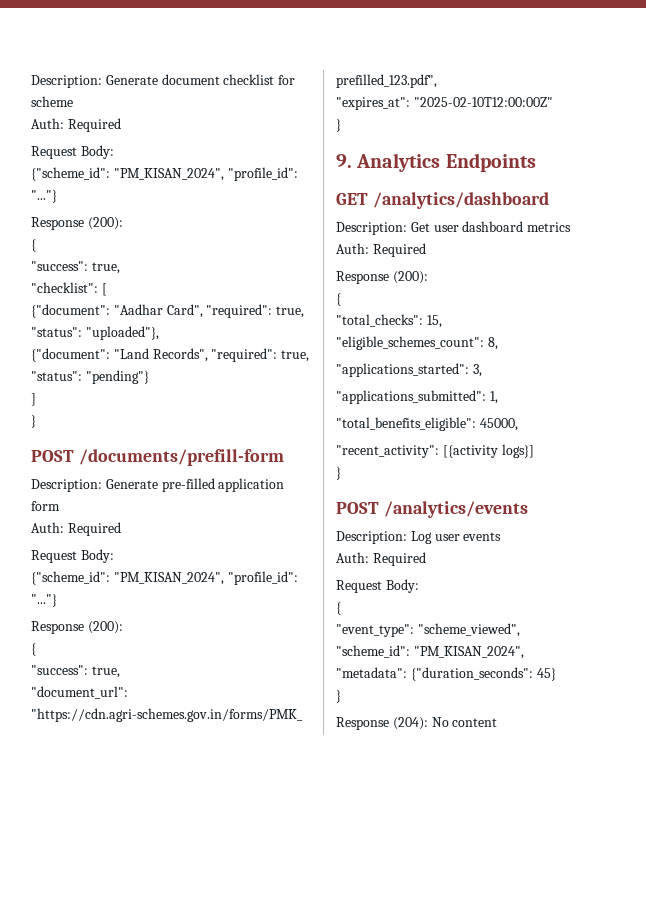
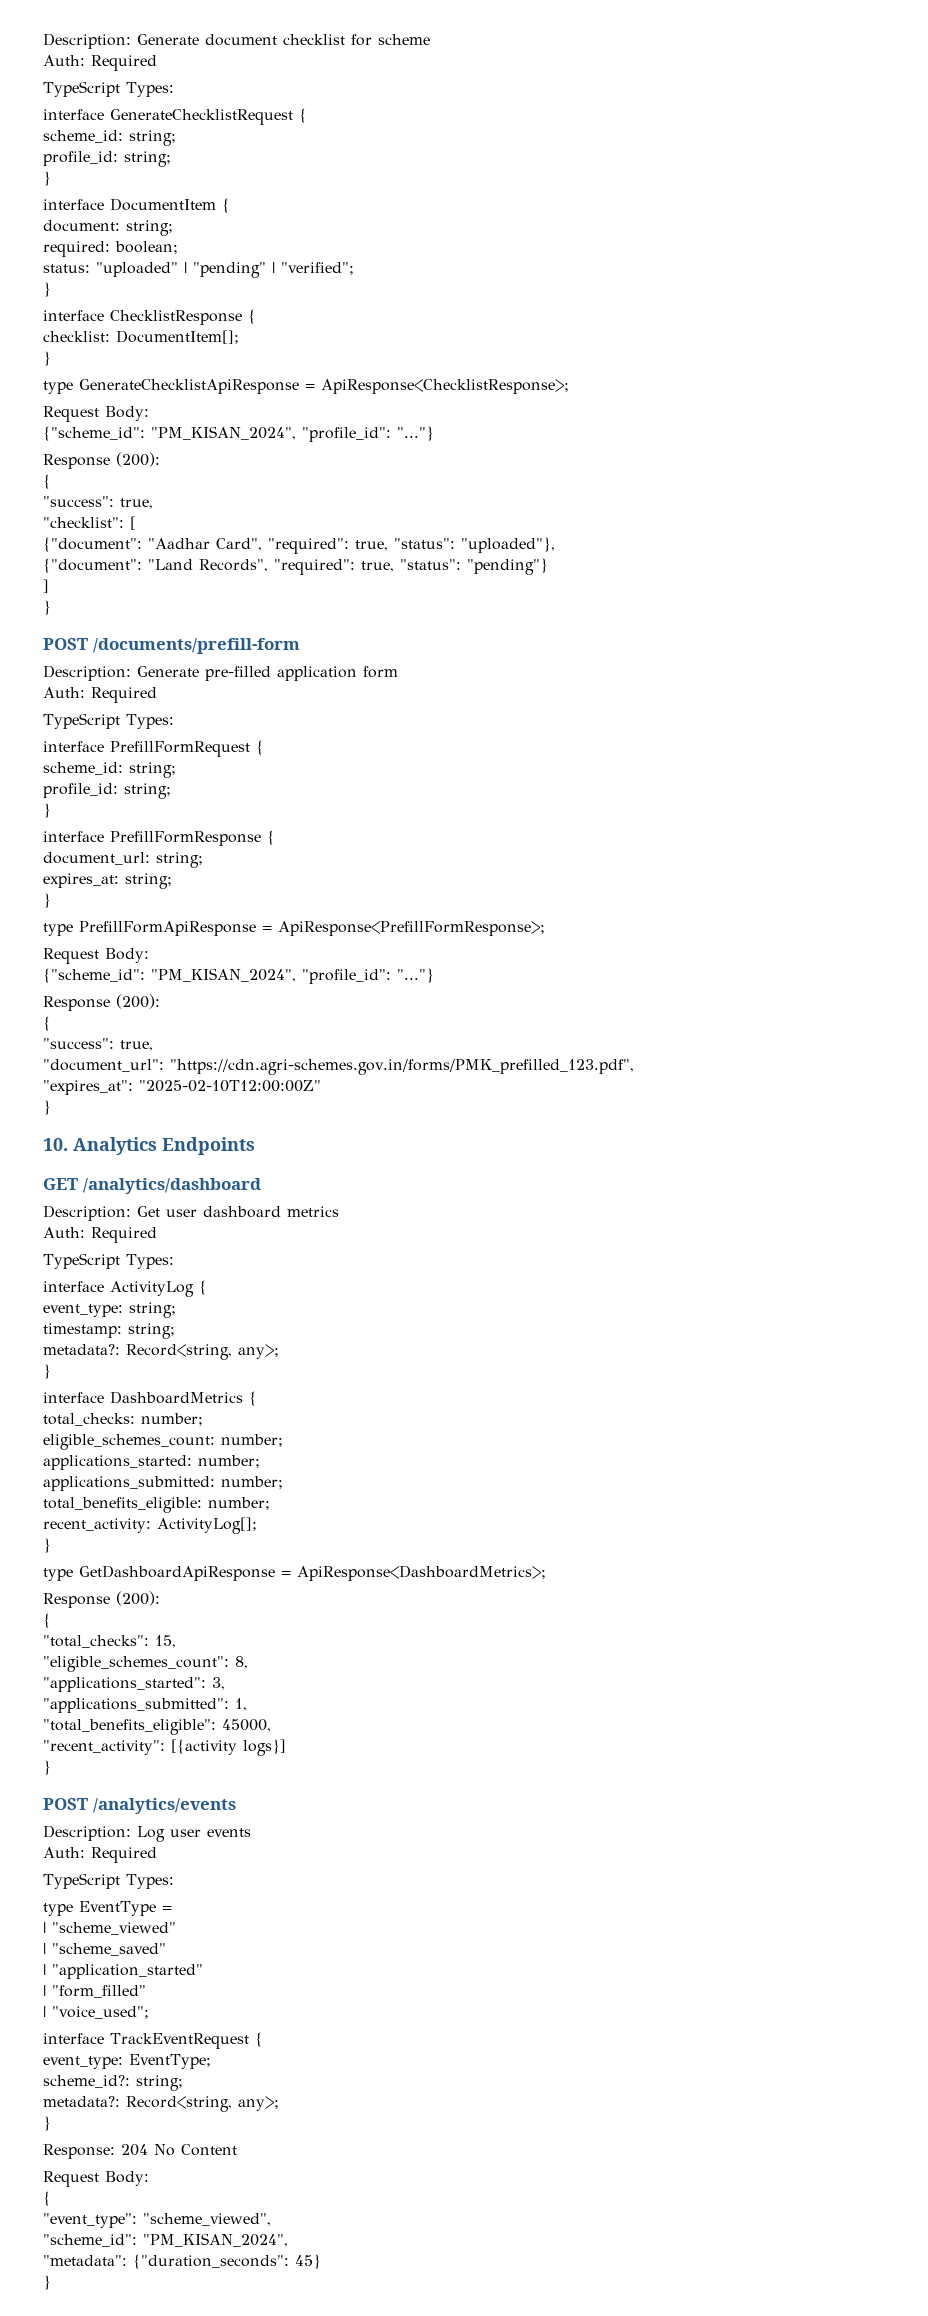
(121, 125) none -> [43,81,174,97] [43,108,307,125] [43,130,176,146] [43,151,171,167] [43,171,51,186] [43,198,230,213] [43,220,173,236] [43,241,178,257] [43,262,354,278] [43,282,51,297] [43,309,256,325] [43,330,239,344] [43,351,51,366] [43,379,569,394] // TypeScript Types: // interface GenerateChecklistRequest { // scheme_id: string; // profile_id: string; // } // interface DocumentItem { // document: string; // required: boolean; // status: "uploaded" | "pending" | "verified"; // } // interface ChecklistResponse { // checklist: DocumentItem[]; // } // type GenerateChecklistApiResponse = ApiResponse<ChecklistResponse>;
(121, 529) none -> [43,713,174,729] [43,740,264,757] [43,762,176,778] [43,783,171,799] [43,803,51,818] [43,830,275,846] [43,852,203,868] [43,873,172,889] [43,893,51,908] [43,921,545,936] // TypeScript Types: // interface PrefillFormRequest { // scheme_id: string; // profile_id: string; // } // interface PrefillFormResponse { // document_url: string; // expires_at: string; // } // type PrefillFormApiResponse = ApiResponse<PrefillFormResponse>;
[336,154,352,168] 9. -> [43,1138,68,1151] 10.
(426, 250) none -> [43,1253,174,1269] [43,1280,207,1297] [43,1302,176,1318] [43,1323,175,1339] [43,1344,279,1360] [43,1364,51,1379] [43,1391,257,1406] [43,1413,203,1426] [43,1434,283,1450] [43,1455,260,1470] [43,1476,283,1491] [43,1497,270,1513] [43,1517,257,1534] [43,1538,51,1553] [43,1565,546,1581] // TypeScript Types: // interface ActivityLog { // event_type: string; // timestamp: string; // metadata?: Record<string, any>; // } // interface DashboardMetrics { // total_checks: number; // eligible_schemes_count: number; // applications_started: number; // applications_submitted: number; // total_benefits_eligible: number; // recent_activity: ActivityLog[]; // } // type GetDashboardApiResponse = ApiResponse<DashboardMetrics>;
(426, 559) none -> [43,1873,174,1889] [43,1901,172,1916] [43,1922,176,1935] [43,1943,166,1956] [43,1964,203,1979] [43,1985,146,1998] [43,2006,149,2019] [43,2032,263,2049] [43,2054,211,2069] [43,2075,183,2091] [43,2096,279,2112] [43,2116,51,2131] [43,2144,237,2159] // TypeScript Types: // type EventType = // | "scheme_viewed" // | "scheme_saved" // | "application_started" // | "form_filled" // | "voice_used"; // interface TrackEventRequest { // event_type: EventType; // scheme_id?: string; // metadata?: Record<string, any>; // } // Response: 204 No Content
[336,717,498,730] // Response (204): No content -> (51, 2282) none

